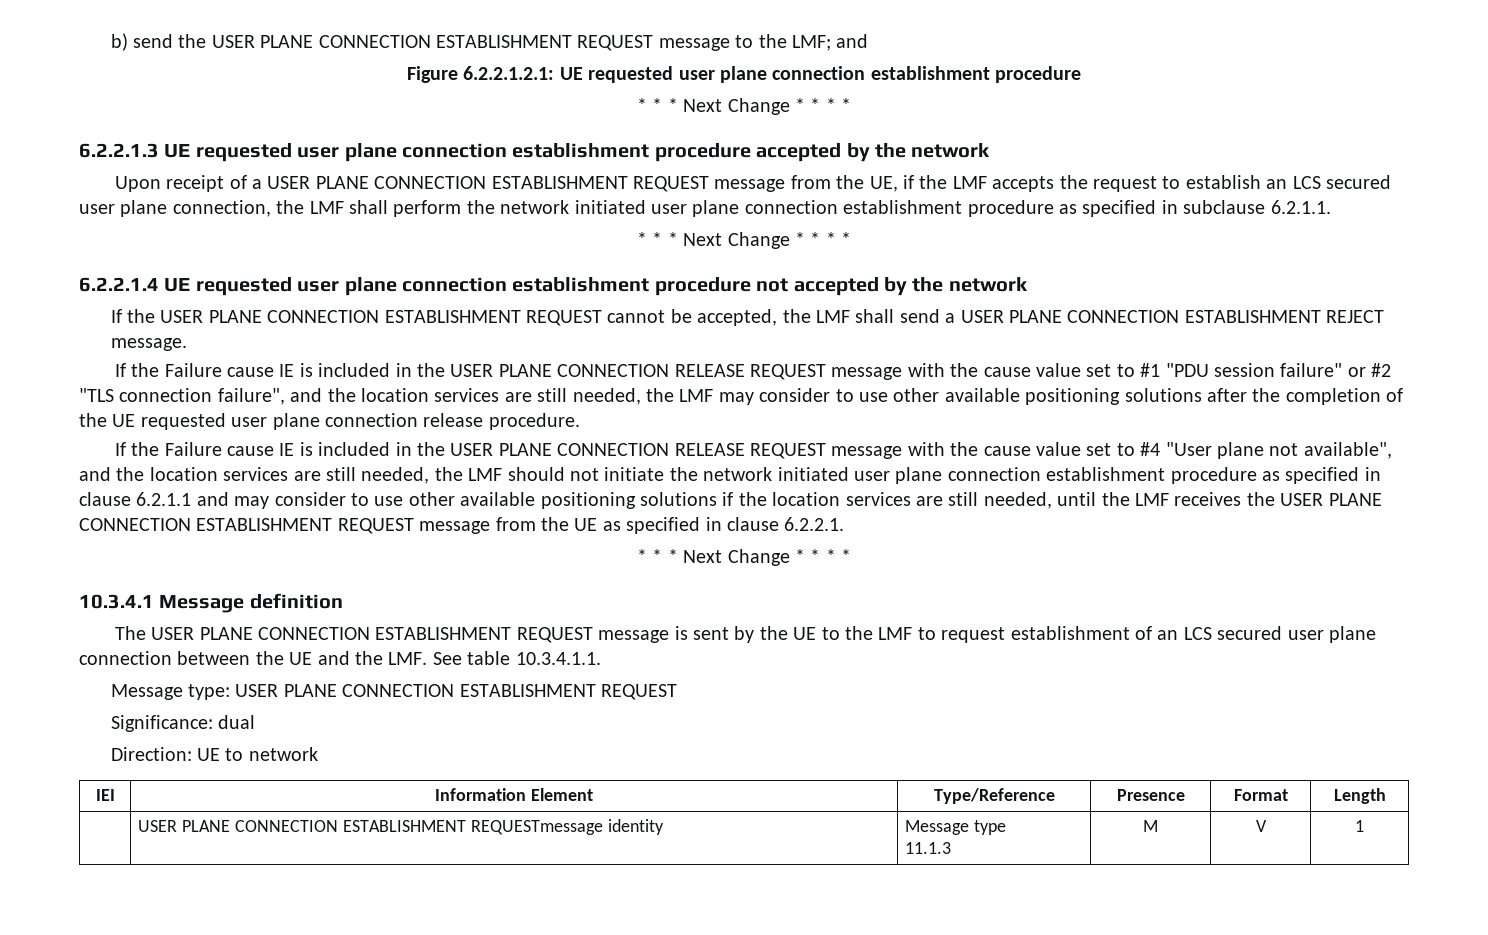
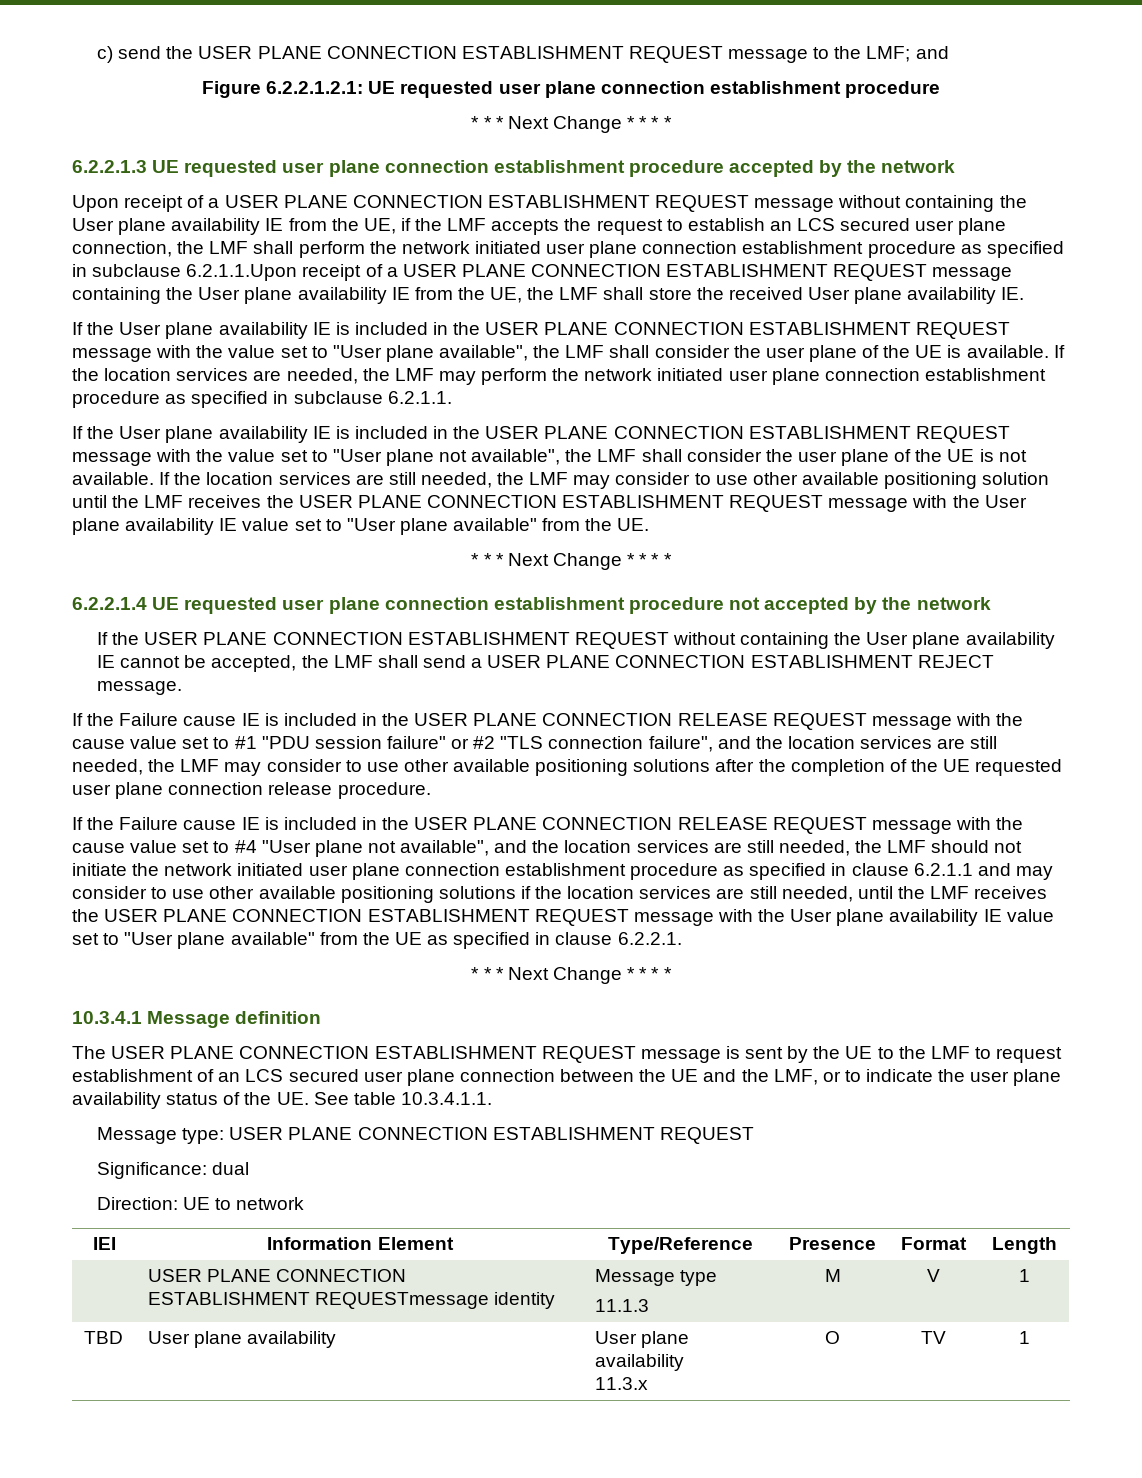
[110,33,128,51] b) -> [96,46,113,63] c)
(786, 185) none -> [838,195,1027,212] [72,218,284,235] without containing the User plane availability IE
[1270,200,1331,214] 6.2.1.1. -> [186,264,1013,281] [72,287,1025,304] [72,322,1010,339] [72,345,1065,362] [72,368,1046,385] [72,391,452,408] [72,426,1010,443] [72,449,1027,466] [72,472,1050,489] [72,495,1027,512] [72,518,650,535] 6.2.1.1.Upon receipt of a USER PLANE CONNECTION ESTABLISHMENT REQUEST message containing the User plane availability IE from the UE, the LMF shall store the received User plane availability IE. // If the User plane availability IE is included in the USER PLANE CONNECTION ESTABLISHMENT REQUEST message with the value set to "User plane available", the LMF shall consider the user plane of the UE is available. If the location services are needed, the LMF may perform the network initiated user plane connection establishment procedure as specified in subclause 6.2.1.1. // If the User plane availability IE is included in the USER PLANE CONNECTION ESTABLISHMENT REQUEST message with the value set to "User plane not available", the LMF shall consider the user plane of the UE is not available. If the location services are still needed, the LMF may consider to use other available positioning solution until the LMF receives the USER PLANE CONNECTION ESTABLISHMENT REQUEST message with the User plane availability IE value set to "User plane available" from the UE.
(603, 318) none -> [672,632,1055,649] [96,655,115,668] without containing the User plane availability IE
(491, 527) none -> [717,909,1054,926] [72,932,315,949] with the User plane availability IE value set to "User plane available"
[388,652,428,665] LMF. -> [773,1069,1062,1086] [72,1092,309,1109] LMF, or to indicate the user plane availability status of the UE.
(1364, 826) none -> [84,1331,124,1344] [148,1331,337,1348] [595,1331,690,1348] [595,1354,685,1371] [595,1377,649,1390] [825,1331,840,1344] [921,1331,946,1344] [1018,1331,1030,1344] // TBD | User plane availability | User plane availability // 11.3.x | O | TV | 1

